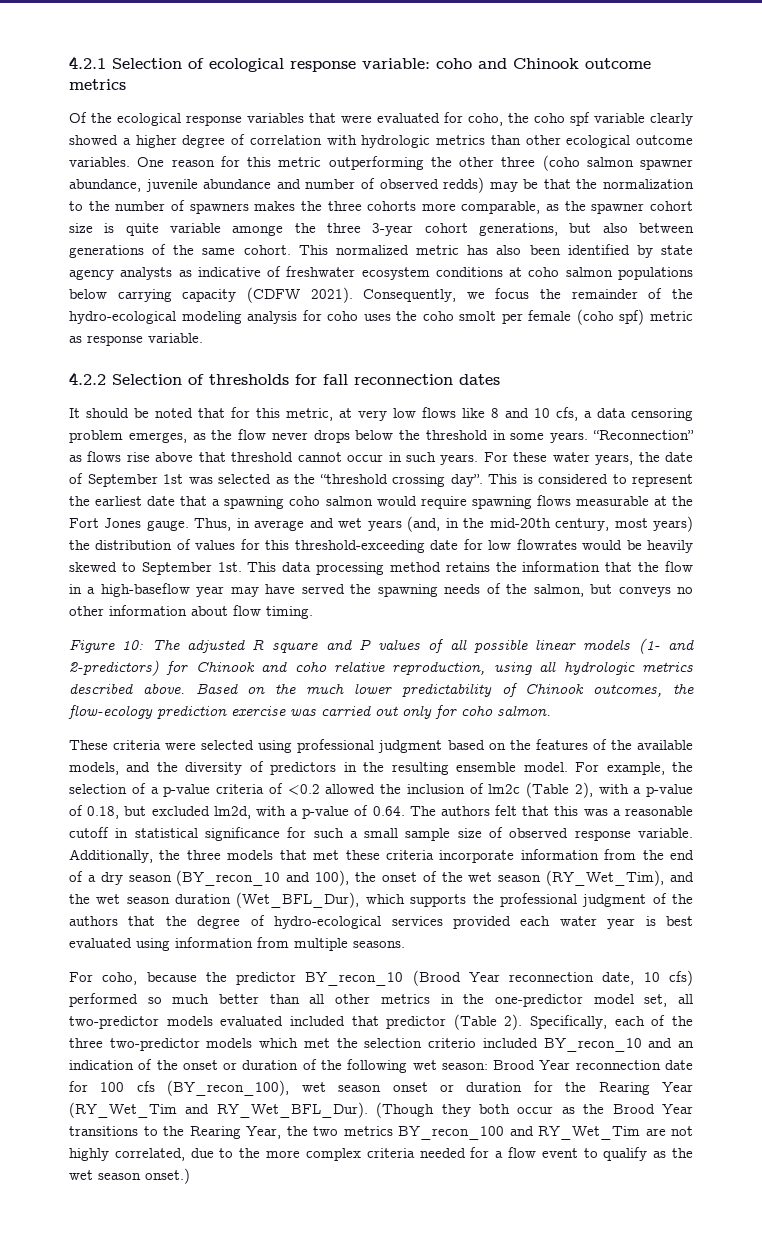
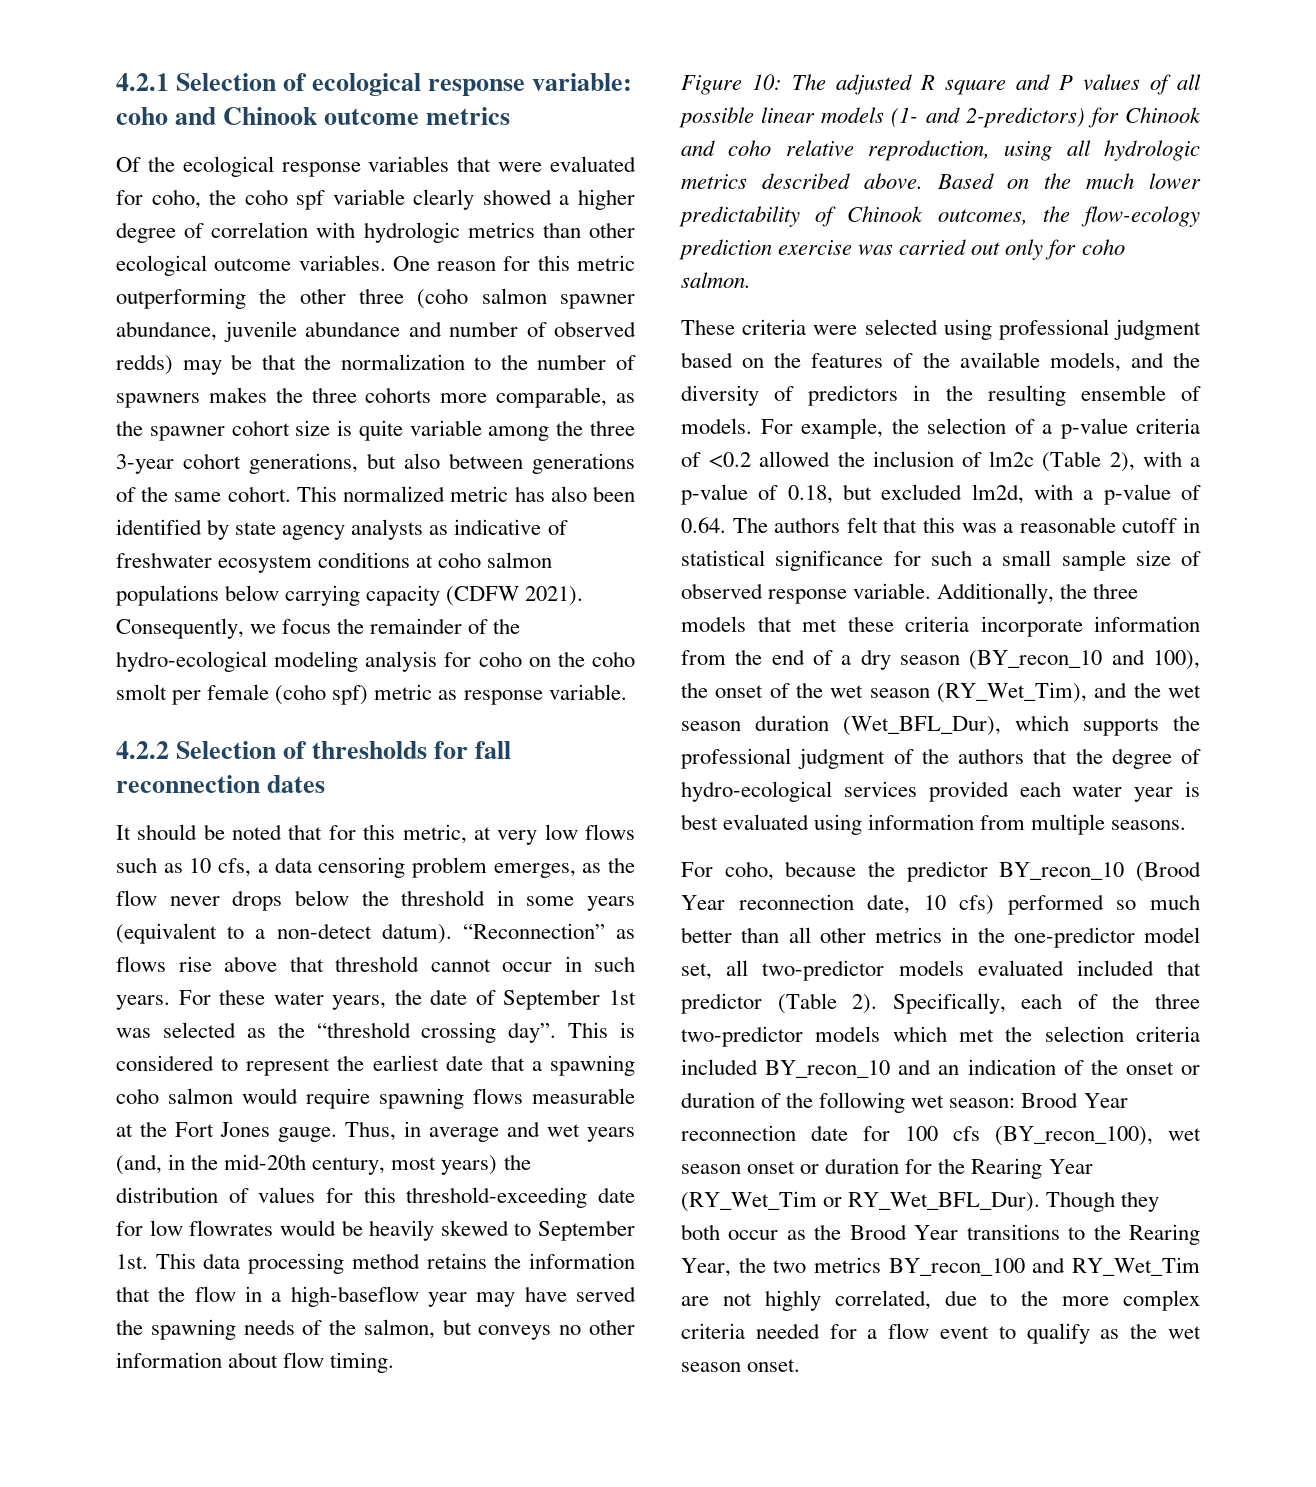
[232,225,284,236] amonge -> [488,426,550,441] among
[363,314,391,321] uses -> [528,657,551,667] on
[462,408,529,418] like 8 and -> [116,857,183,873] such as
[550,432,589,443] years. -> [587,896,635,911] [116,923,452,944] years (equivalent to a non-detect datum).
[523,762,568,772] model. -> [1181,386,1201,401] [681,418,752,434] of models.
[428,1038,477,1048] criterio -> [1136,1026,1200,1042] criteria
[185,1102,435,1118] and RY_Wet_BFL_Dur). (Though -> [823,1191,1116,1212] or RY_Wet_BFL_Dur). Though
[145,1168,190,1184] onset.) -> [747,1359,801,1372] onset.

